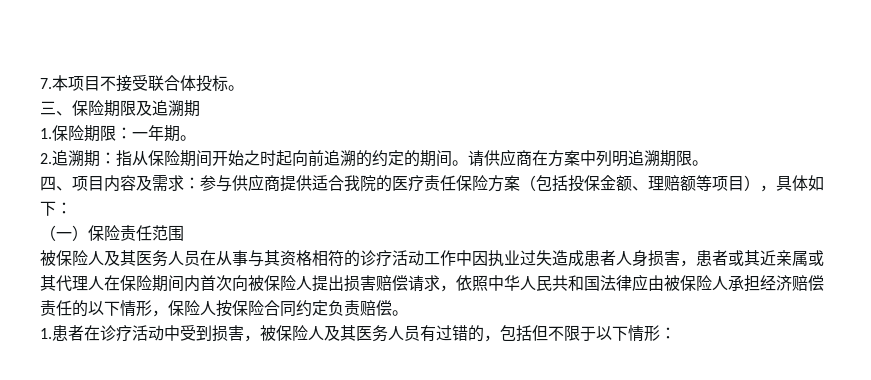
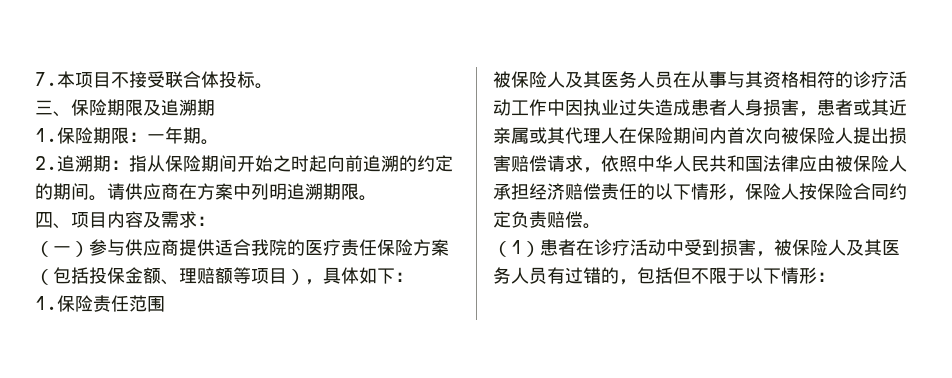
(200, 183) none -> [35,241,89,257] // （一）
[40,225,88,241] （一） -> [35,296,57,310] 1.
[40,328,52,339] 1. -> [493,240,540,257] （1）

